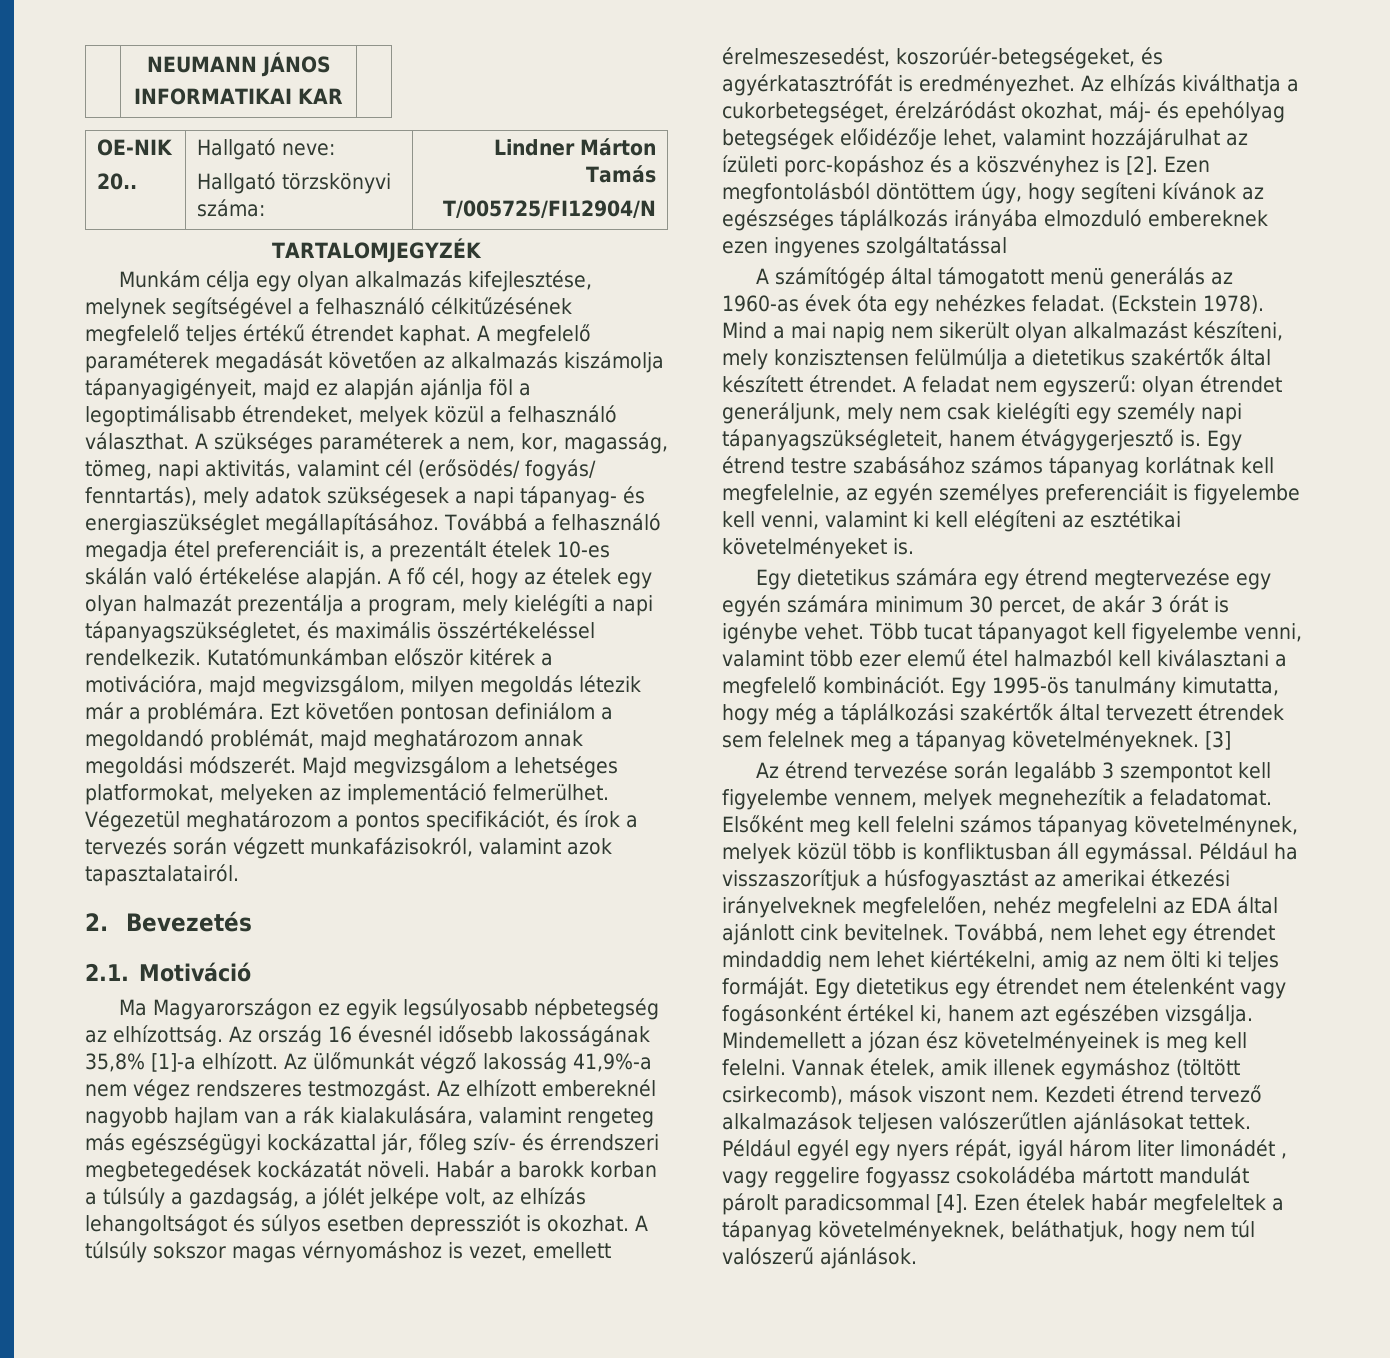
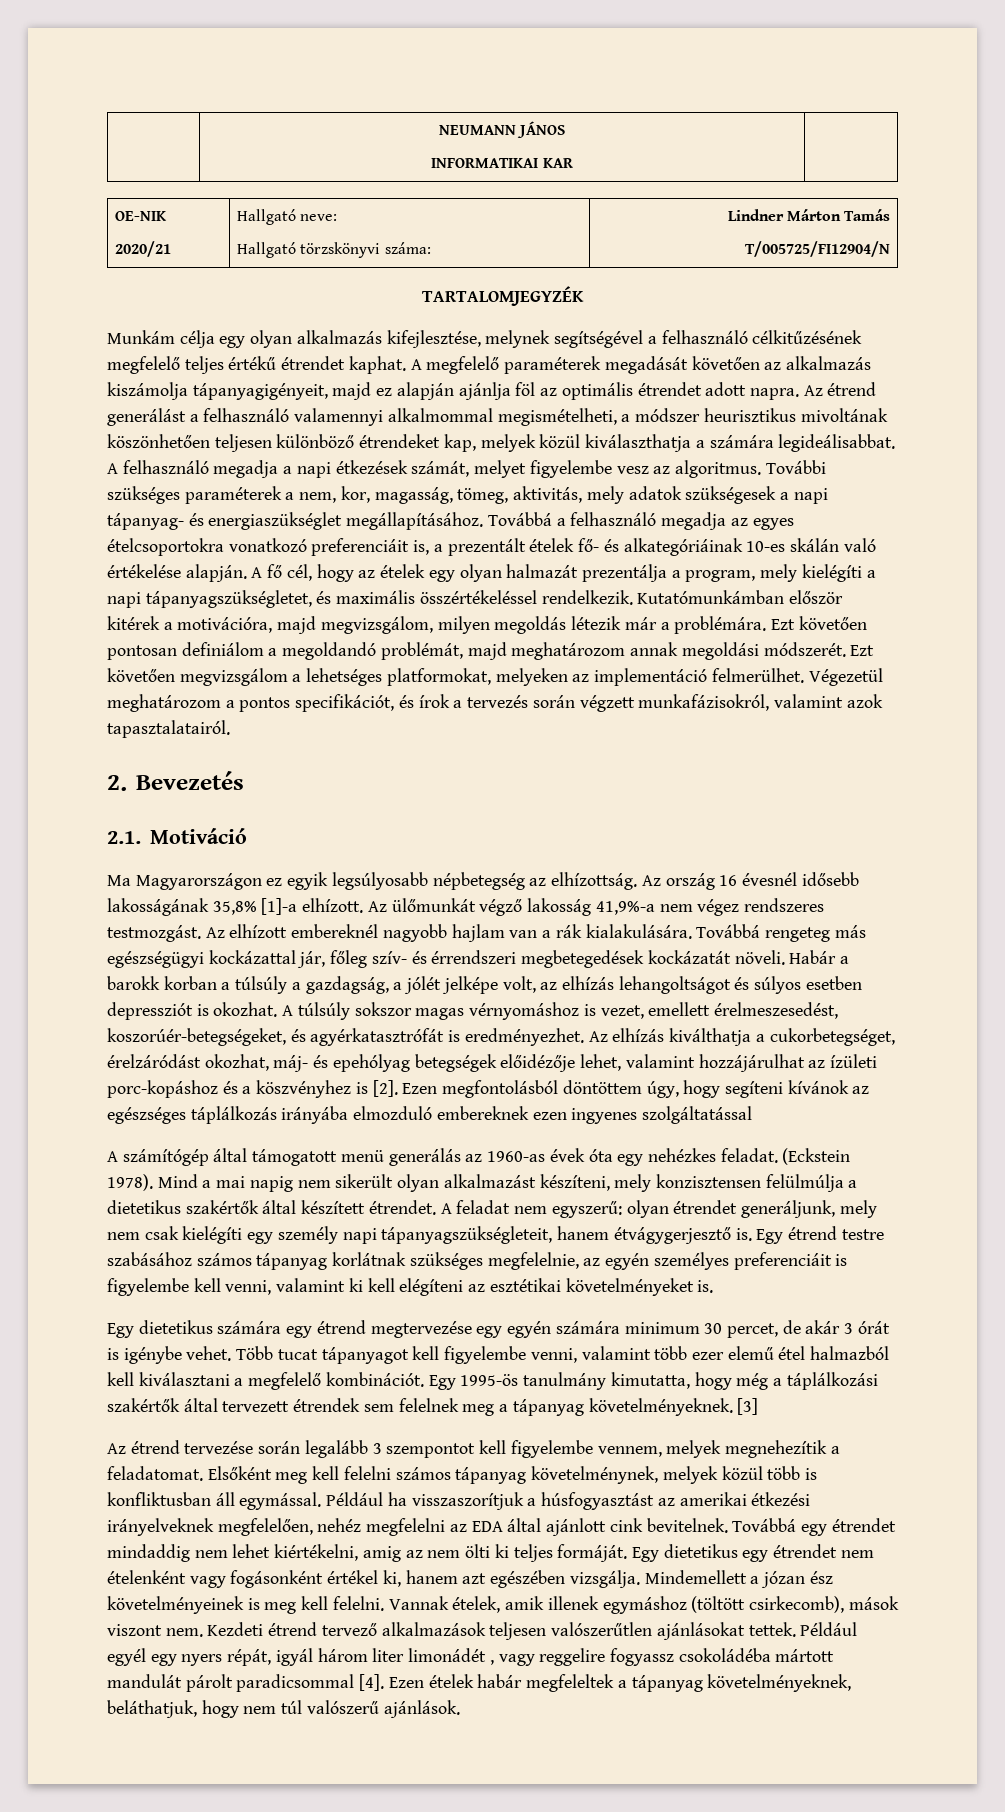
[97,173,138,190] 20.. -> [114,241,171,257] 2020/21
[519,383,531,396] [85,405,617,427] [85,432,208,450] a legoptimálisabb étrendeket, melyek közül a felhasználó választhat. A -> [540,382,877,400] [107,408,888,426] [107,434,896,452] [107,460,826,478] az optimális étrendet adott napra. Az étrend generálást a felhasználó valamennyi alkalmommal megismételheti, a módszer heurisztikus mivoltának köszönhetően teljesen különböző étrendeket kap, melyek közül kiválaszthatja a számára legideálisabbat. A felhasználó megadja a napi étkezések számát, melyet figyelembe vesz az algoritmus. További
[158,459,596,481] [85,486,197,506] napi aktivitás, valamint cél (erősödés/ fogyás/ fenntartás), -> [513,486,583,503] aktivitás,
[174,540,210,558] étel -> [730,518,794,530] [107,538,307,556] az egyes ételcsoportokra vonatkozó
(551, 549) none -> [578,538,743,556] fő- és alkategóriáinak
[302,757,347,778] Majd -> [850,645,875,656] [107,668,175,682] Ezt követően
[340,1106,561,1126] kialakulására, valamint -> [585,924,761,939] kialakulására. Továbbá
[1240,457,1274,474] kell -> [409,1252,483,1270] szükséges
[954,923,1146,943] Továbbá, nem lehet -> [732,1518,797,1532] Továbbá

